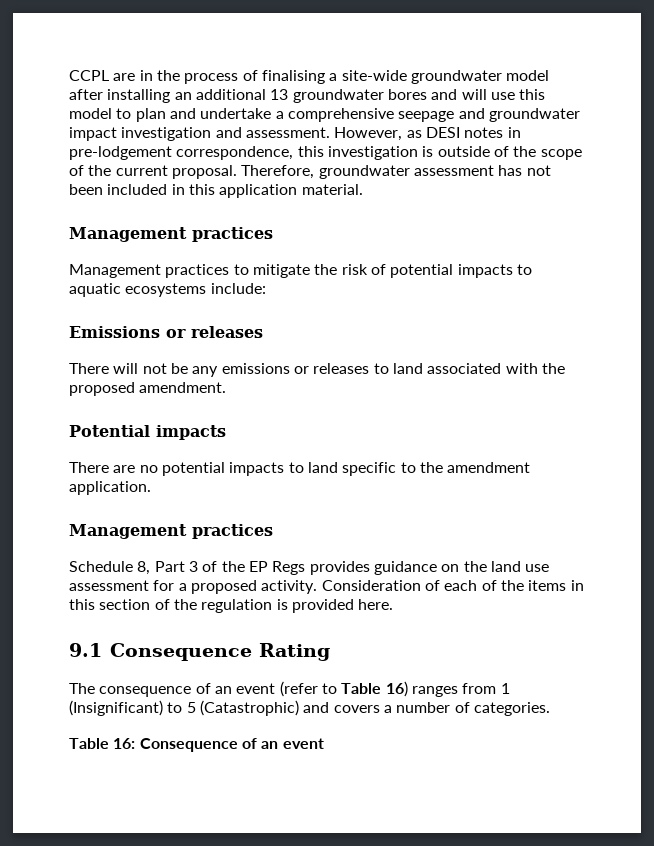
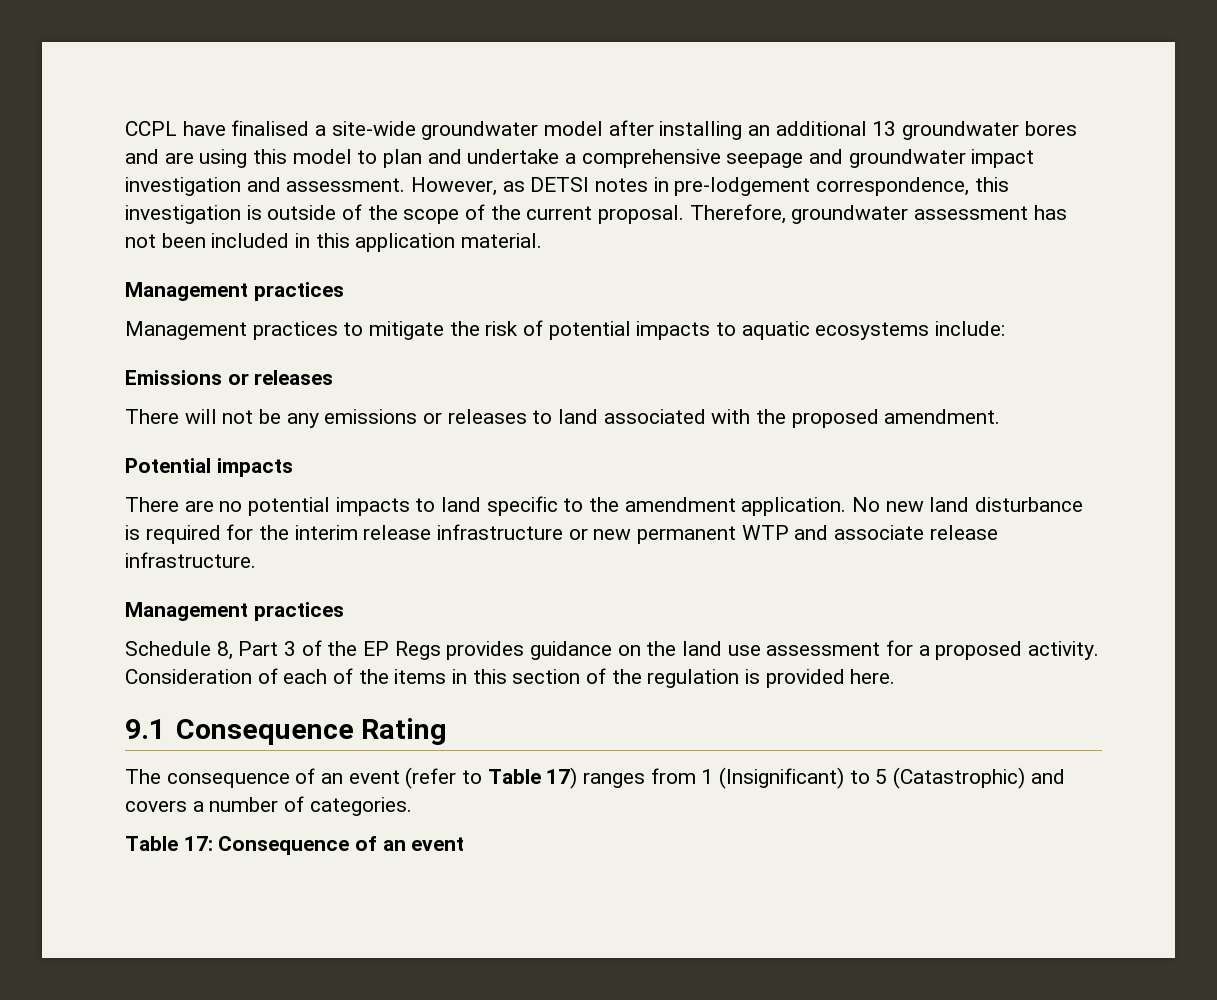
[113,70,325,84] are in the process of finalising -> [182,120,310,136] have finalised
[461,89,515,100] will use -> [164,149,248,168] are using
[425,127,460,138] DESI -> [530,177,590,192] DETSI
(151, 488) none -> [852,497,1084,512] [125,524,998,544] [125,552,256,568] No new land disturbance is required for the interim release infrastructure or new permanent WTP and associate release infrastructure.
[385,681,408,697] 16) -> [546,767,578,789] 17)
[113,738,136,749] 16: -> [183,836,213,851] 17:

